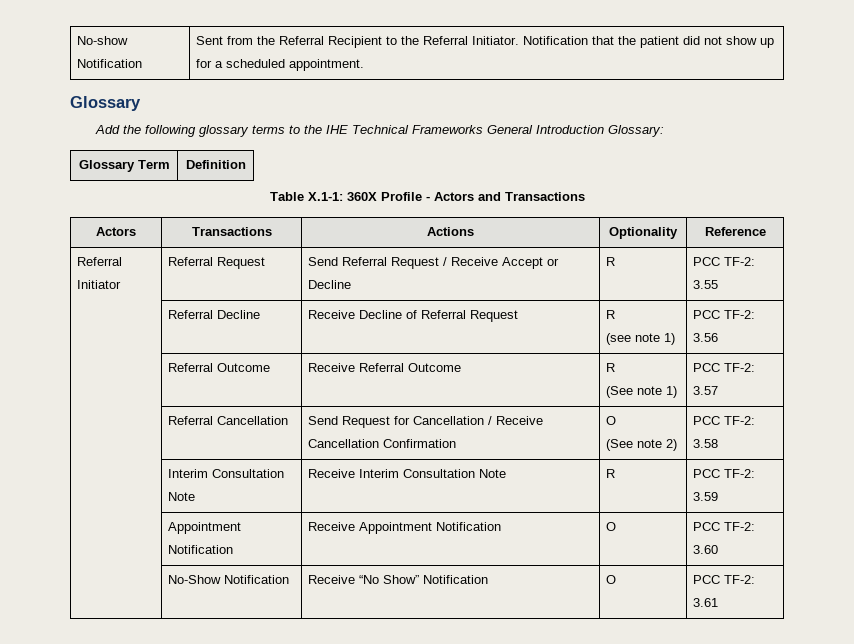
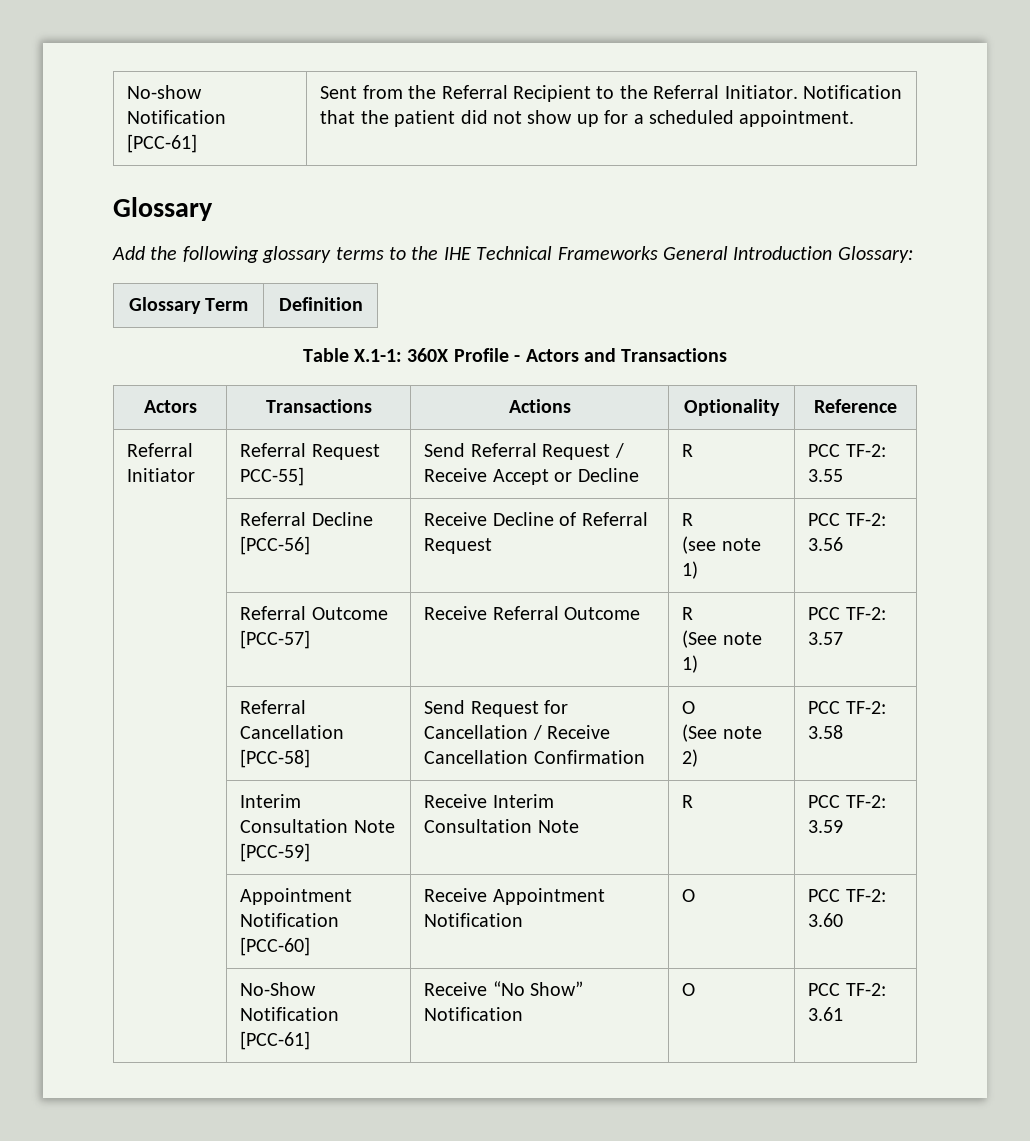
(143, 63) none -> [127,134,198,153] [PCC-61]
(266, 263) none -> [240,467,305,486] PCC-55]
(261, 314) none -> [240,536,311,555] [PCC-56]
(271, 367) none -> [240,630,311,649] [PCC-57]
(289, 420) none -> [240,749,311,768] [PCC-58]
(196, 496) none -> [240,843,311,862] [PCC-59]
(234, 549) none -> [240,937,311,956] [PCC-60]
(290, 579) none -> [240,1031,311,1050] [PCC-61]

